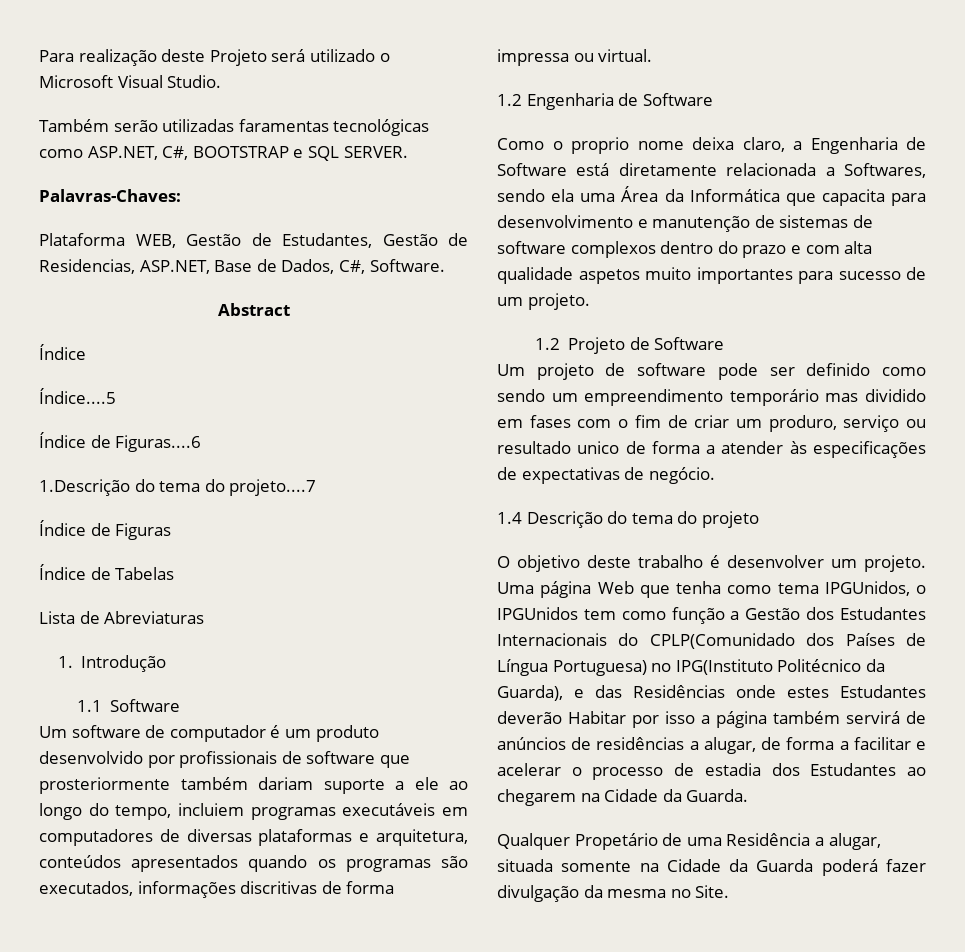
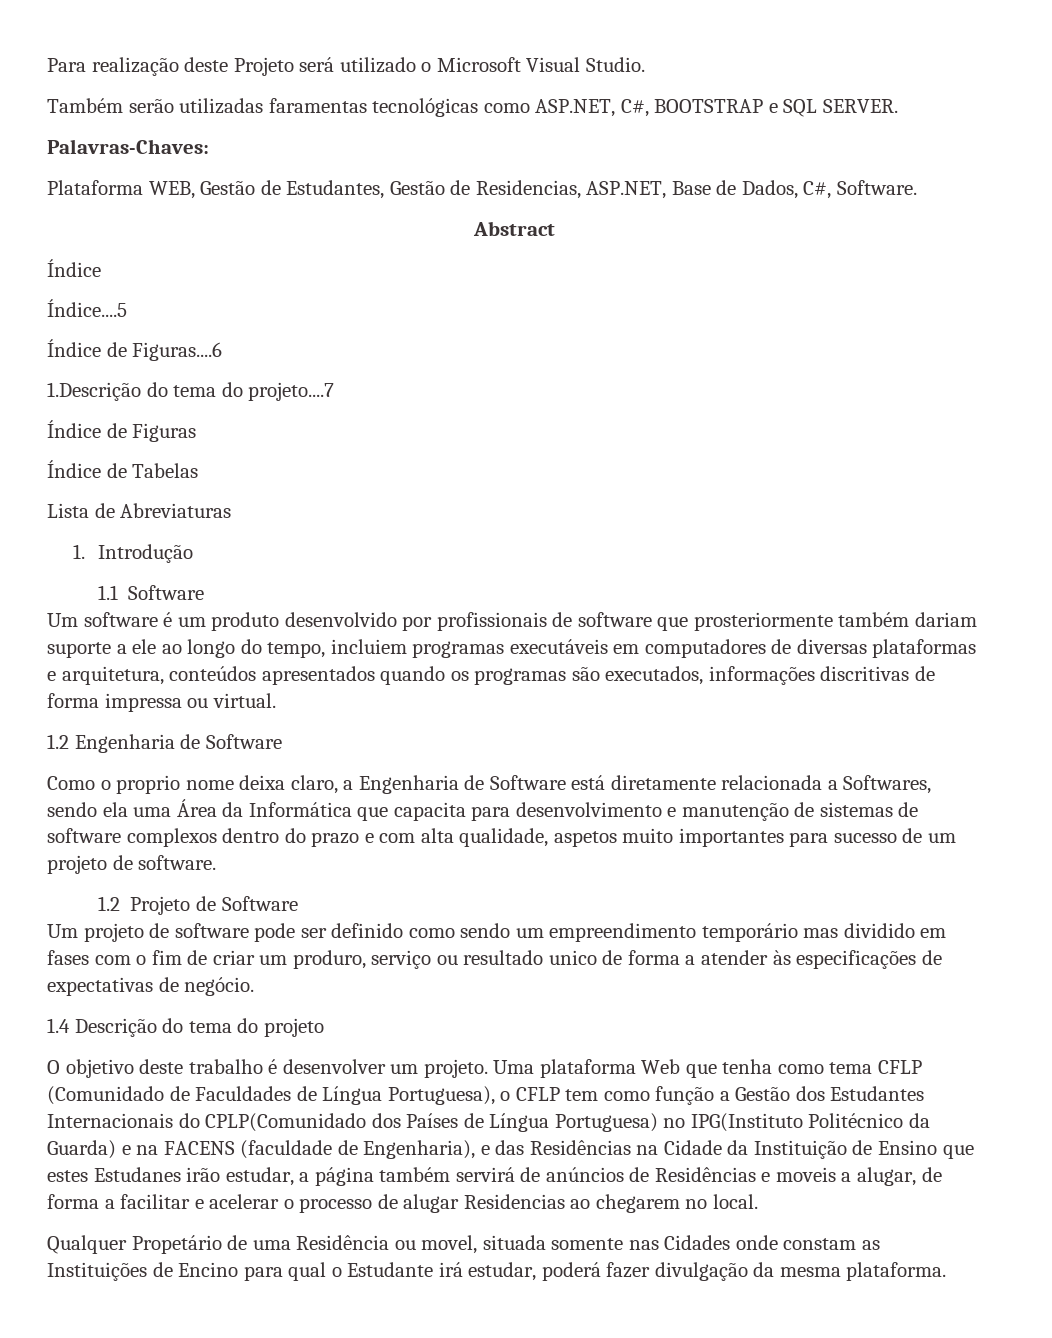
[145,725,266,742] de computador -> (158, 619) none
[497,267,573,284] qualidade -> [459,828,549,847] qualidade,
[527,293,590,310] projeto. -> [47,855,217,874] projeto de software.
[540,581,592,598] página -> [539,1059,636,1078] plataforma
[824,581,926,596] [497,607,578,620] IPGUnidos, o IPGUnidos -> [878,1060,923,1074] [47,1086,560,1105] CFLP (Comunidado de Faculdades de Língua Portuguesa), o CFLP
[497,685,926,701] [497,711,695,728] Guarda), e das Residências onde estes Estudantes deverão Habitar por isso -> [47,1140,974,1159] [47,1167,294,1186] Guarda) e na FACENS (faculdade de Engenharia), e das Residências na Cidade da Instituição de Ensino que estes Estudanes irão estudar,
[596,737,685,750] residências -> [654,1167,836,1182] Residências e moveis
[704,763,926,776] [497,789,749,806] estadia dos Estudantes ao chegarem na Cidade da Guarda. -> [403,1194,758,1213] alugar Residencias ao chegarem no local.
[814,833,881,850] [497,859,814,872] a alugar, situada somente na Cidade da Guarda -> [394,1235,880,1254] [47,1262,537,1281] ou movel, situada somente nas Cidades onde constam as Instituições de Encino para qual o Estudante irá estudar,
[670,885,730,898] no Site. -> [846,1262,947,1281] plataforma.

